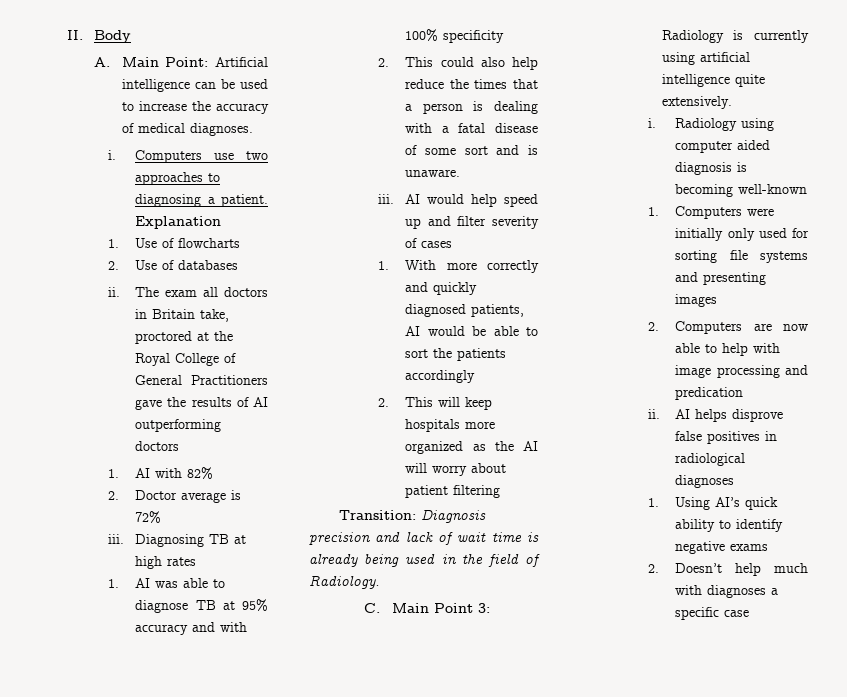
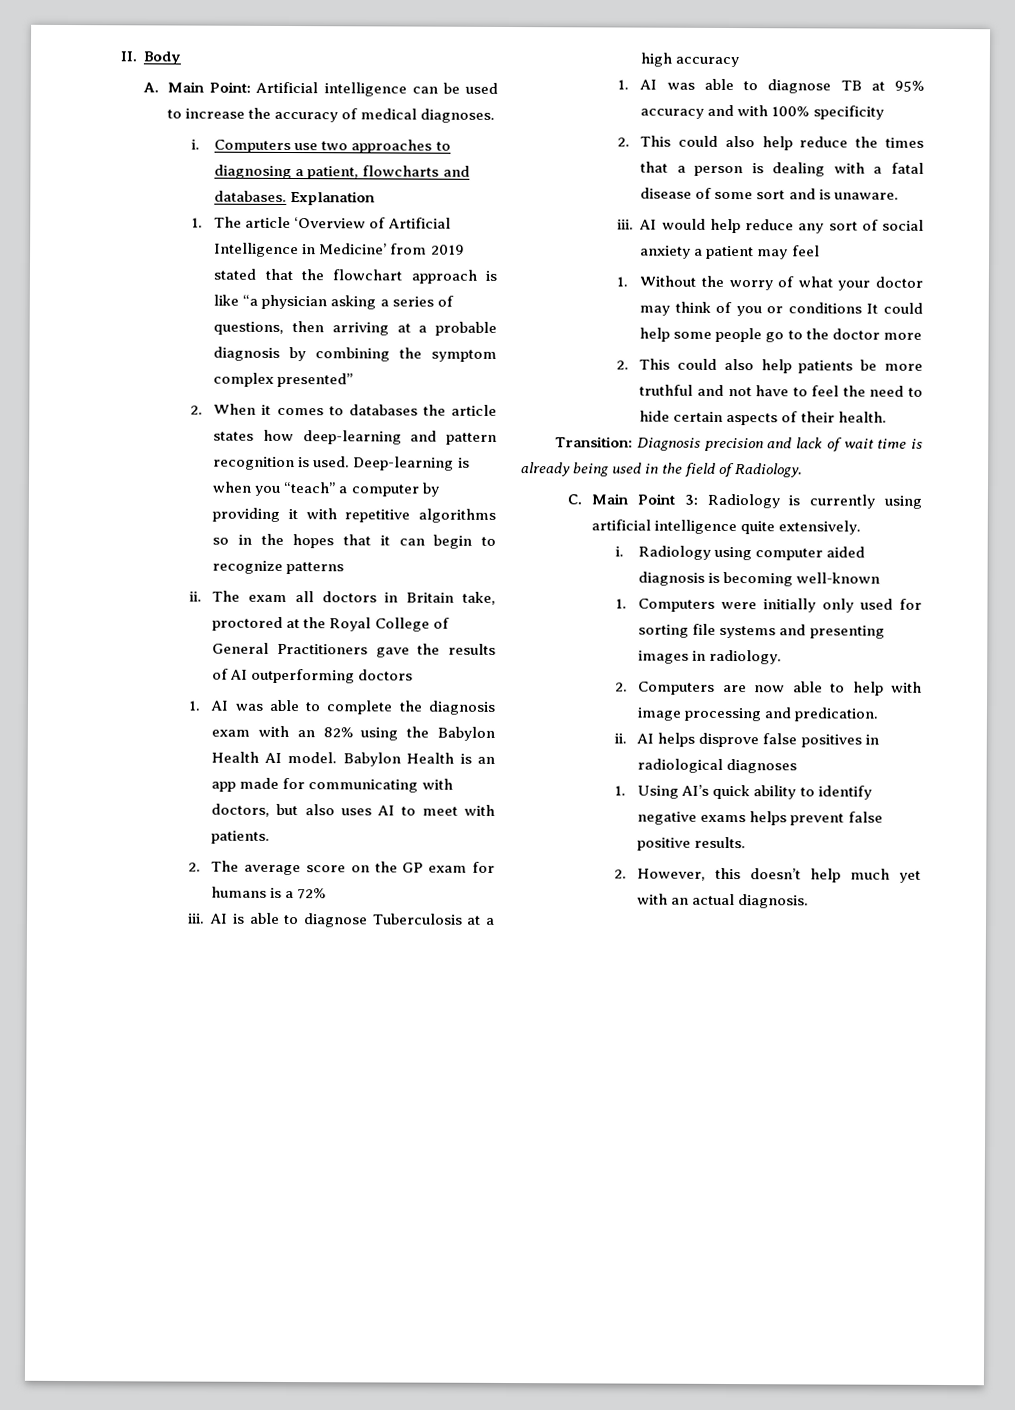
[221,194,268,207] [135,216,222,229] [107,238,241,248] [107,260,239,270] patient. Explanation // 1. Use of flowcharts // 2. Use of databases -> [307,165,470,180] [214,190,376,206] [190,216,451,229] [214,242,465,258] [213,268,497,284] [213,294,454,310] [213,321,497,336] [213,346,497,362] [213,372,354,388] [189,403,497,416] [213,429,497,445] [213,456,470,471] [212,481,440,497] [212,507,496,523] [212,533,496,549] [212,560,345,575] patient, flowcharts and databases. Explanation // 1. The article ‘Overview of Artificial Intelligence in Medicine’ from 2019 stated that the flowchart approach is like “a physician asking a series of questions, then arriving at a probable diagnosis by combining the symptom complex presented” // 2. When it comes to databases the article states how deep-learning and pattern recognition is used. Deep-learning is when you “teach” a computer by providing it with repetitive algorithms so in the hopes that it can begin to recognize patterns
[155,467,214,480] [107,490,242,503] [135,511,162,524] [107,534,247,547] [135,556,197,569] with 82% // 2. Doctor average is 72% // iii. Diagnosing TB at high rates -> [234,699,496,715] [211,725,496,741] [211,751,495,767] [211,777,453,793] [211,803,496,817] [211,830,271,844] [187,860,496,876] [211,886,327,900] [187,912,495,928] [640,52,740,68] was able to complete the diagnosis exam with an 82% using the Babylon Health AI model. Babylon Health is an app made for communicating with doctors, but also uses AI to meet with patients. // 2. The average score on the GP exam for humans is a 72% // iii. AI is able to diagnose Tuberculosis at a high accuracy
[504,194,538,207] [405,216,539,229] [405,238,453,248] [377,260,539,273] [405,282,478,295] [405,304,525,317] [405,326,538,336] [405,348,507,361] [405,370,476,383] [377,397,493,410] [405,419,496,432] [405,441,538,454] [405,463,507,476] [405,485,501,498] speed up and filter severity of cases // 1. With more correctly and quickly diagnosed patients, AI would be able to sort the patients accordingly // 2. This will keep hospitals more organized as the AI will worry about patient filtering -> [745,219,924,234] [640,245,820,260] [615,275,923,291] [639,301,923,317] [639,327,922,343] [615,358,923,374] [639,384,923,397] [639,410,887,426] reduce any sort of social anxiety a patient may feel // 1. Without the worry of what your doctor may think of you or conditions It could help some people go to the doctor more // 2. This could also help patients be more truthful and not have to feel the need to hide certain aspects of their health.
(718, 300) none -> [692,649,783,665] in radiology.
[675,387,744,400] predication -> [794,707,879,722] predication.
[647,563,808,576] [675,585,779,598] [675,607,750,620] // 2. Doesn’t help much with diagnoses a specific case -> [749,811,883,826] [637,836,747,851] [613,867,921,883] [637,893,810,909] helps prevent false positive results. // 2. However, this doesn’t help much yet with an actual diagnosis.

